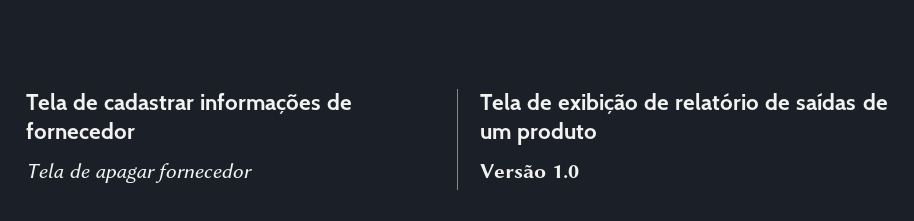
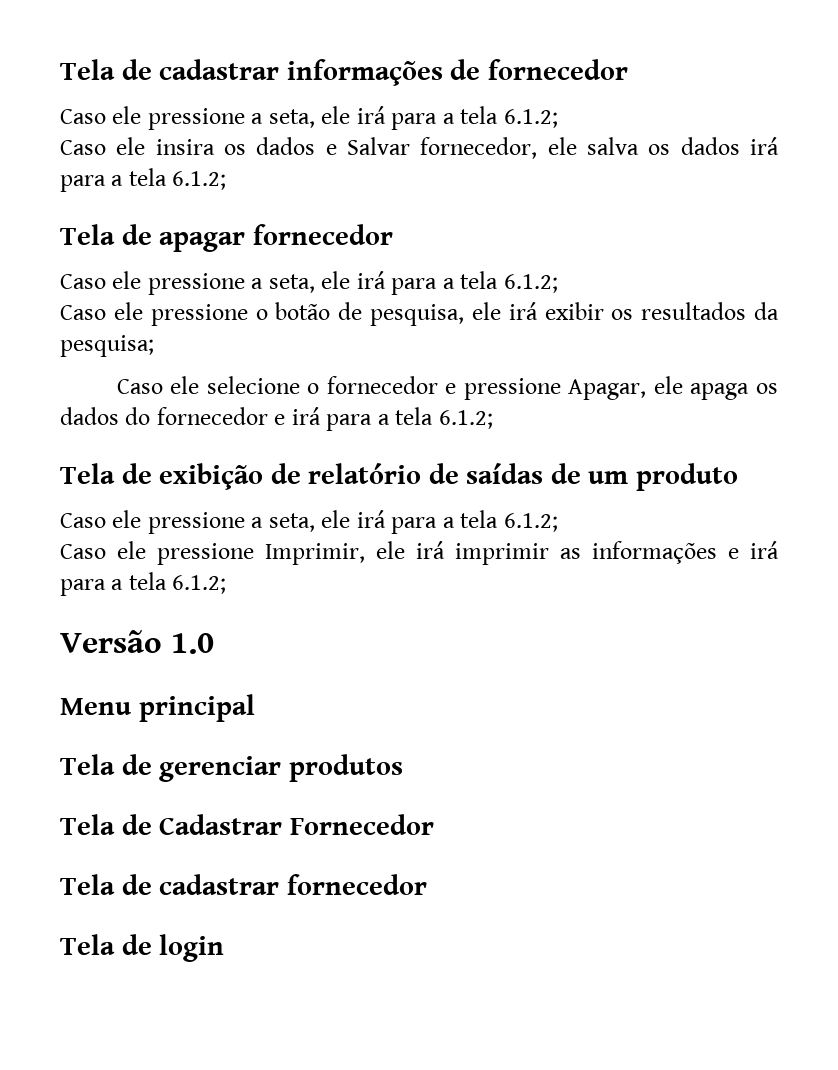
[26,163,254,183] Tela de apagar fornecedor -> [60,106,558,130] [60,137,780,159] [60,168,227,192] [60,224,393,252] [60,271,558,295] [60,302,780,326] [60,335,154,357] [116,376,778,400] [60,407,493,431] Caso ele pressione a seta, ele irá para a tela 6.1.2; // Caso ele insira os dados e Salvar fornecedor, ele salva os dados irá para a tela 6.1.2; // Tela de apagar fornecedor // Caso ele pressione a seta, ele irá para a tela 6.1.2; // Caso ele pressione o botão de pesquisa, ele irá exibir os resultados da pesquisa; // Caso ele selecione o fornecedor e pressione Apagar, ele apaga os dados do fornecedor e irá para a tela 6.1.2;
[480,164,579,179] Versão 1.0 -> [60,510,558,534] [60,541,779,565] [60,572,227,596] [60,630,214,654] [60,694,255,722] [60,754,403,782] [60,814,434,835] [60,874,427,895] [60,934,225,962] Caso ele pressione a seta, ele irá para a tela 6.1.2; // Caso ele pressione Imprimir, ele irá imprimir as informações e irá para a tela 6.1.2; // Versão 1.0 // Menu principal // Tela de gerenciar produtos // Tela de Cadastrar Fornecedor // Tela de cadastrar fornecedor // Tela de login

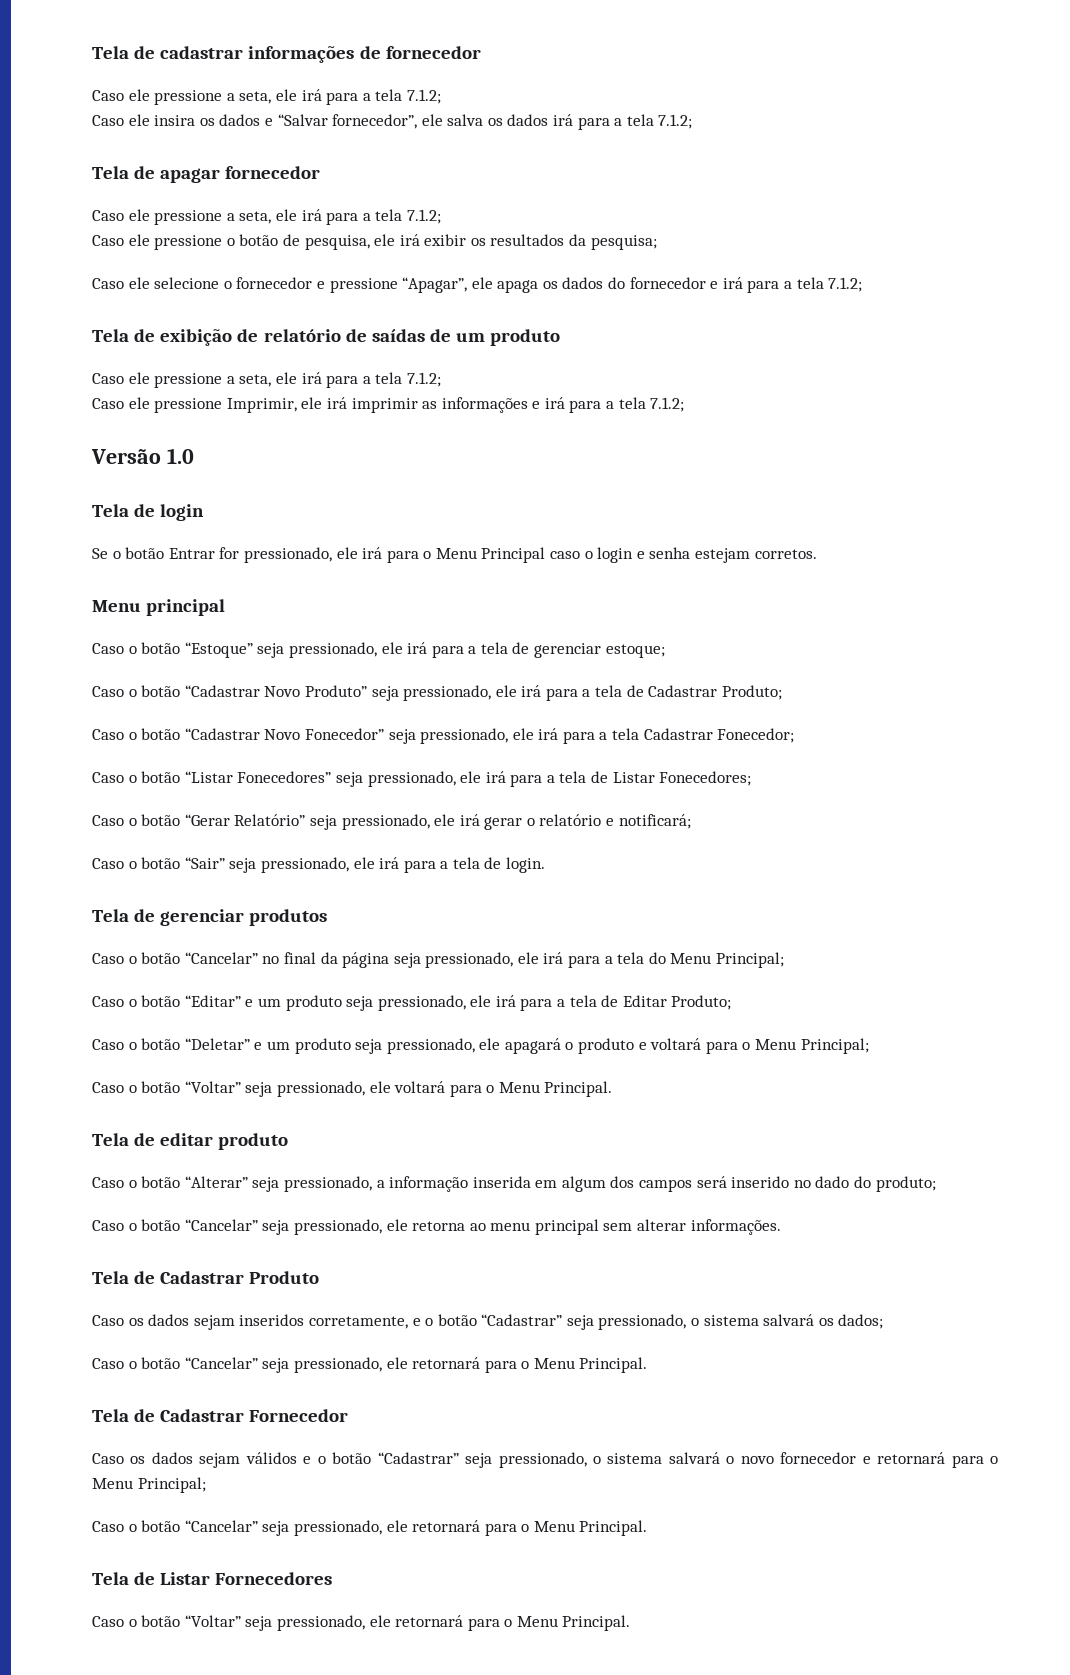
[503,109,558,128] 6.1.2; -> [406,89,441,104] 7.1.2;
[347,137,538,159] Salvar fornecedor, -> [277,114,418,129] “Salvar fornecedor”,
[172,171,227,190] 6.1.2; -> [658,114,693,129] 7.1.2;
[503,274,558,293] 6.1.2; -> [406,209,441,224] 7.1.2;
[568,379,647,400] Apagar, -> [402,277,468,293] “Apagar”,
[438,410,493,429] 6.1.2; -> [828,277,863,292] 7.1.2;
[503,513,558,532] 6.1.2; -> [406,372,441,387] 7.1.2;
[172,575,227,594] 6.1.2; -> [650,397,685,412] 7.1.2;
[60,694,255,722] [60,754,403,782] [60,814,434,835] [60,874,427,895] [60,934,225,962] Menu principal // Tela de gerenciar produtos // Tela de Cadastrar Fornecedor // Tela de cadastrar fornecedor // Tela de login -> [92,504,205,521] [92,547,817,563] [92,599,226,616] [92,642,665,658] [92,685,782,701] [92,728,795,744] [92,771,752,787] [92,814,691,830] [92,857,546,873] [92,909,328,926] [92,952,785,968] [92,995,732,1011] [92,1038,869,1054] [92,1081,613,1097] [92,1133,289,1150] [92,1176,936,1192] [92,1219,781,1235] [92,1271,320,1284] [92,1314,884,1330] [92,1357,648,1373] [92,1409,349,1422] [92,1452,999,1468] [92,1477,206,1493] [92,1520,648,1536] [92,1572,333,1585] [92,1615,631,1631] Tela de login // Se o botão Entrar for pressionado, ele irá para o Menu Principal caso o login e senha estejam corretos. // Menu principal // Caso o botão “Estoque” seja pressionado, ele irá para a tela de gerenciar estoque; // Caso o botão “Cadastrar Novo Produto” seja pressionado, ele irá para a tela de Cadastrar Produto; // Caso o botão “Cadastrar Novo Fonecedor” seja pressionado, ele irá para a tela Cadastrar Fonecedor; // Caso o botão “Listar Fonecedores” seja pressionado, ele irá para a tela de Listar Fonecedores; // Caso o botão “Gerar Relatório” seja pressionado, ele irá gerar o relatório e notificará; // Caso o botão “Sair” seja pressionado, ele irá para a tela de login. // Tela de gerenciar produtos // Caso o botão “Cancelar” no final da página seja pressionado, ele irá para a tela do Menu Principal; // Caso o botão “Editar” e um produto seja pressionado, ele irá para a tela de Editar Produto; // Caso o botão “Deletar” e um produto seja pressionado, ele apagará o produto e voltará para o Menu Principal; // Caso o botão “Voltar” seja pressionado, ele voltará para o Menu Principal. // Tela de editar produto // Caso o botão “Alterar” seja pressionado, a informação inserida em algum dos campos será inserido no dado do produto; // Caso o botão “Cancelar” seja pressionado, ele retorna ao menu principal sem alterar informações. // Tela de Cadastrar Produto // Caso os dados sejam inseridos corretamente, e o botão “Cadastrar” seja pressionado, o sistema salvará os dados; // Caso o botão “Cancelar” seja pressionado, ele retornará para o Menu Principal. // Tela de Cadastrar Fornecedor // Caso os dados sejam válidos e o botão “Cadastrar” seja pressionado, o sistema salvará o novo fornecedor e retornará para o Menu Principal; // Caso o botão “Cancelar” seja pressionado, ele retornará para o Menu Principal. // Tela de Listar Fornecedores // Caso o botão “Voltar” seja pressionado, ele retornará para o Menu Principal.

